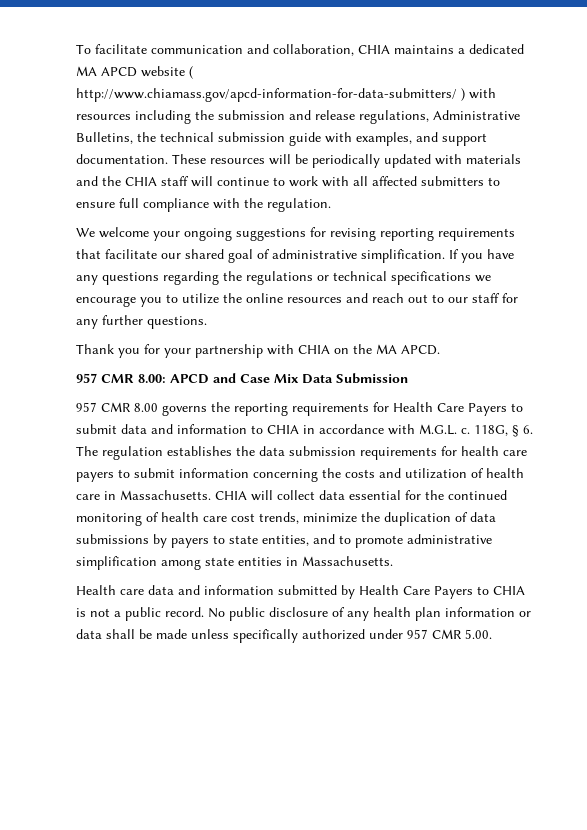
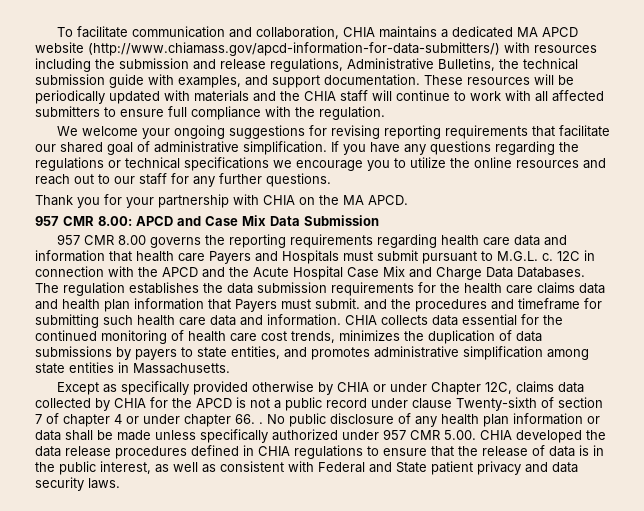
[189,66,193,79] [76,88,465,102] ( http://www.chiamass.gov/apcd-information-for-data-submitters/ ) -> [88,42,500,56] (http://www.chiamass.gov/apcd-information-for-data-submitters/)
[373,402,523,416] [76,424,533,437] for Health Care Payers to submit data and information to CHIA in accordance with M.G.L. c. 118G, § 6. -> [376,234,567,248] [35,250,595,264] [35,266,585,280] regarding health care data and information that health care Payers and Hospitals must submit pursuant to M.G.L. c. 12C in connection with the APCD and the Acute Hospital Case Mix and Charge Data Databases.
[461,446,527,456] [76,468,524,482] [76,490,315,501] health care payers to submit information concerning the costs and utilization of health care in Massachusetts. CHIA will collect -> [440,282,605,294] [35,298,602,312] [35,314,428,328] the health care claims data and health plan information that Payers must submit. and the procedures and timeframe for submitting such health care data and information. CHIA collects
[303,513,357,523] minimize -> [339,330,400,341] minimizes
[339,535,403,548] to promote -> [311,347,370,360] promotes
[76,585,525,599] [76,607,204,621] Health care data and information submitted by Health Care Payers to CHIA is not a public record. -> [56,381,584,395] [35,397,603,411] [35,413,263,427] Except as specifically provided otherwise by CHIA or under Chapter 12C, claims data collected by CHIA for the APCD is not a public record under clause Twenty-sixth of section 7 of chapter 4 or under chapter 66. .
(492, 634) none -> [480,430,606,443] [35,445,604,459] [35,461,578,475] [35,477,120,491] CHIA developed the data release procedures defined in CHIA regulations to ensure that the release of data is in the public interest, as well as consistent with Federal and State patient privacy and data security laws.

